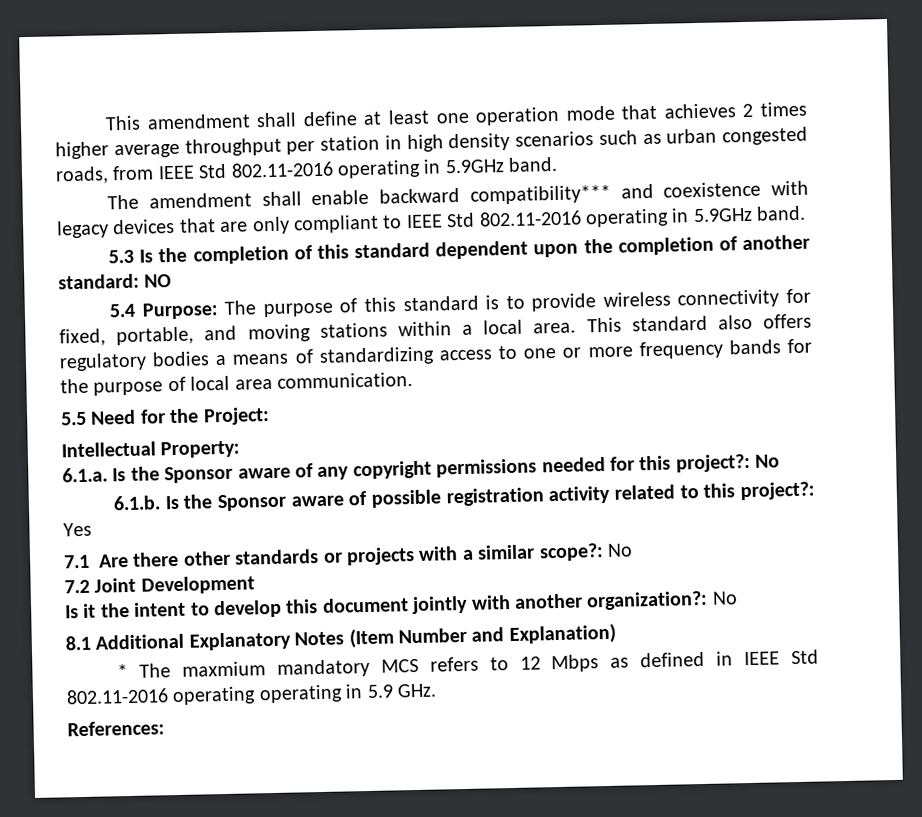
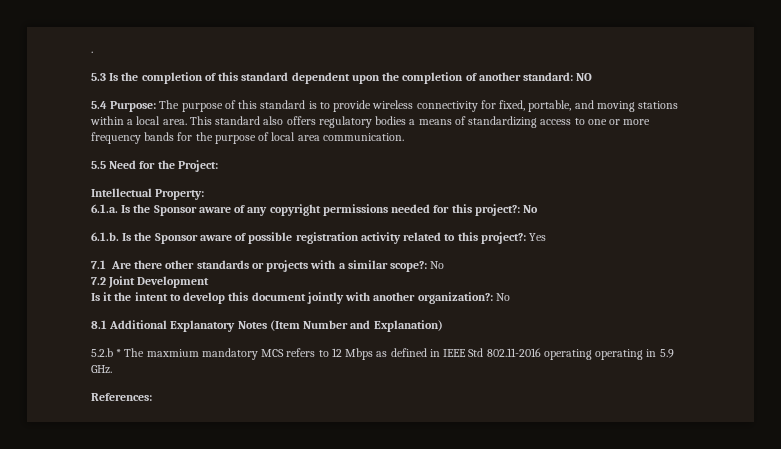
[105,101,808,131] [55,126,808,160] [55,156,559,185] [107,180,809,210] [56,205,807,239] This amendment shall define at least one operation mode that achieves 2 times higher average throughput per station in high density scenarios such as urban congested roads, from IEEE Std 802.11-2016 operating in 5.9GHz band. // The amendment shall enable backward compatibility*** and coexistence with legacy devices that are only compliant to IEEE Std 802.11-2016 operating in 5.9GHz band. -> [91,51,93,53] .
(616, 634) none -> [91,348,113,357] 5.2.b

